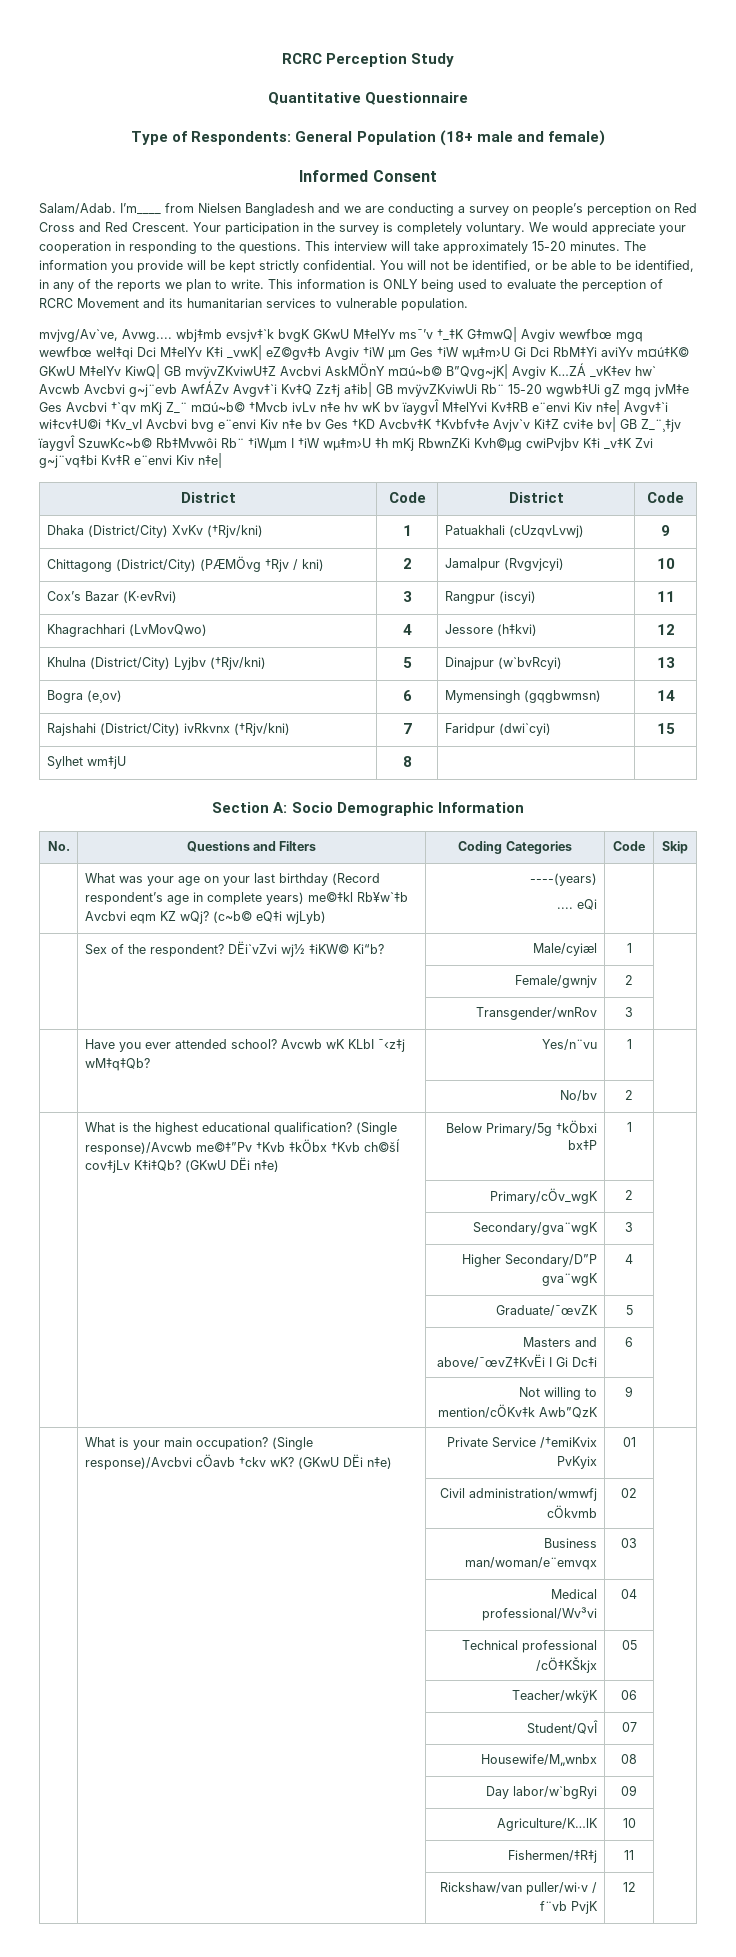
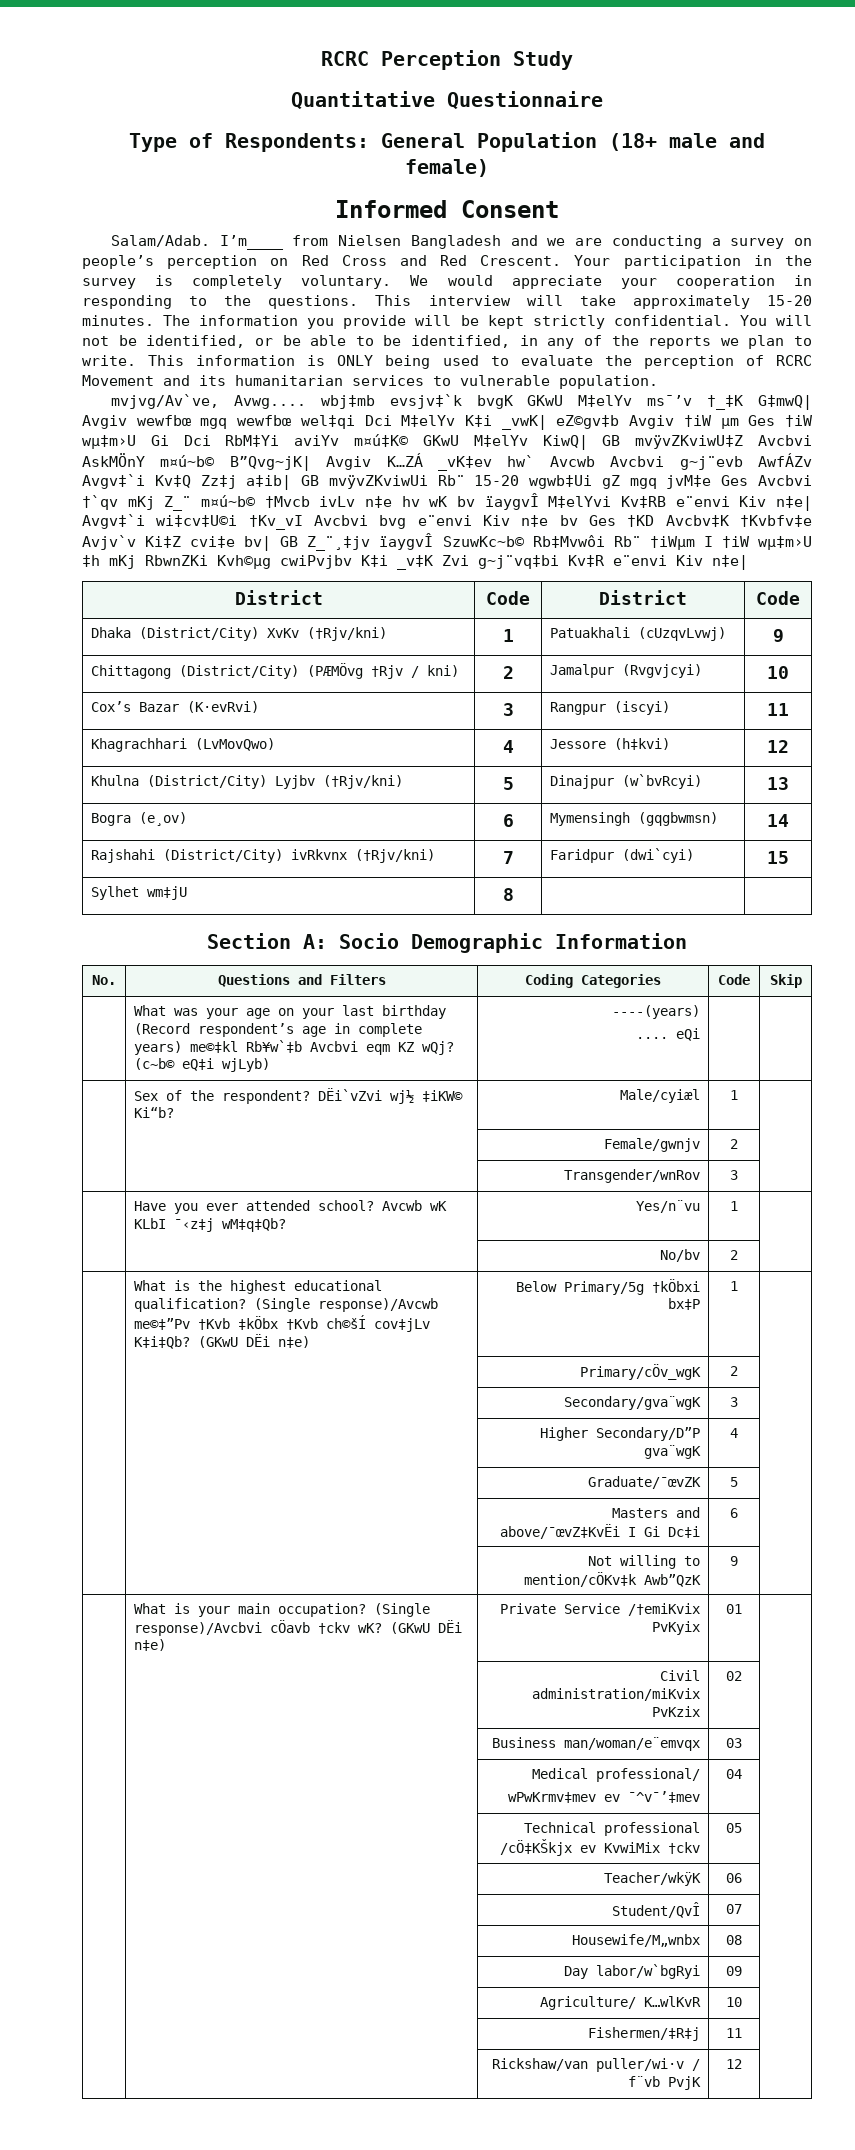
[469,1488,598,1501] [547,1505,598,1518] administration/wmwfj cÖkvmb -> [531,1688,700,1701] [651,1706,700,1717] administration/miKvix PvKzix
[482,1607,598,1621] professional/Wv³vi -> [595,1768,700,1782] [507,1791,700,1803] professional/ // wPwKrmv‡mev ev ¯^v¯’‡mev
(598, 1665) none -> [579,1842,700,1854] ev KvwiMix †ckv
[497,1818,599,1831] Agriculture/K…lK -> [539,1996,701,2010] Agriculture/ K…wlKvR

